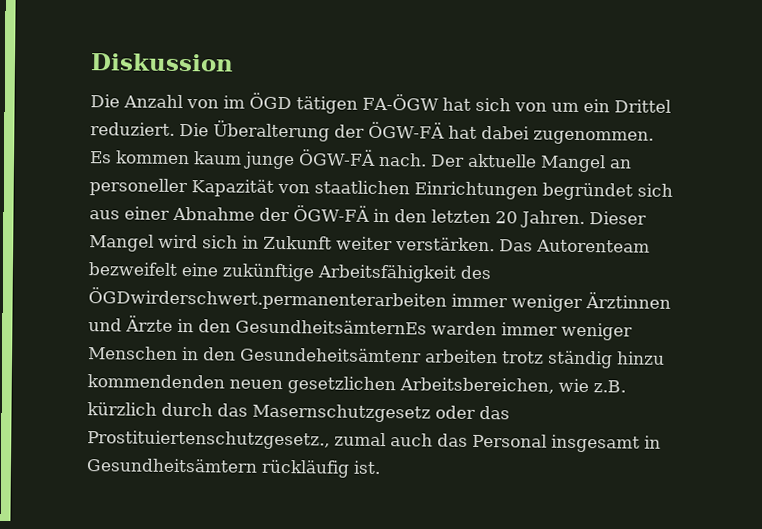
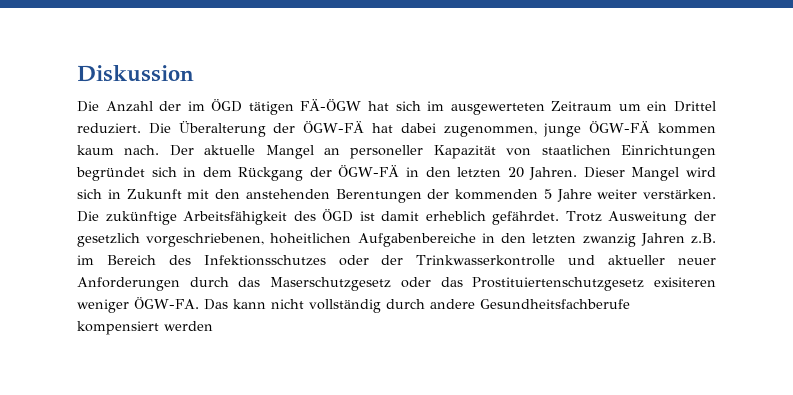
[186,99,219,109] von -> [159,101,182,111] der
[362,93,439,111] FA-ÖGW -> [300,99,362,111] FÄ-ÖGW
[513,102,547,112] von -> [427,101,613,115] im ausgewerteten Zeitraum
[532,130,654,145] [89,149,376,170] zugenommen. Es kommen kaum junge ÖGW-FÄ -> [443,121,716,137] [77,145,114,155] zugenommen, junge ÖGW-FÄ kommen kaum
[89,206,255,221] aus einer Abnahme -> [183,167,304,181] in dem Rückgang
[336,236,650,253] [88,262,491,283] [88,287,671,313] [88,315,633,341] [88,346,665,369] [87,374,626,395] [87,402,157,416] weiter verstärken. Das Autorenteam bezweifelt eine zukünftige Arbeitsfähigkeit des ÖGDwirderschwert.permanenterarbeiten immer weniger Ärztinnen und Ärzte in den GesundheitsämternEs warden immer weniger Menschen in den Gesundeheitsämtenr arbeiten trotz ständig hinzu kommendenden neuen gesetzlichen Arbeitsbereichen, wie z.B. kürzlich -> [187,189,716,203] [77,209,716,225] [77,233,716,247] [77,255,716,266] [77,277,180,291] mit den anstehenden Berentungen der kommenden 5 Jahre weiter verstärken. Die zukünftige Arbeitsfähigkeit des ÖGD ist damit erheblich gefährdet. Trotz Ausweitung der gesetzlich vorgeschriebenen, hoheitlichen Aufgabenbereiche in den letzten zwanzig Jahren z.B. im Bereich des Infektionsschutzes oder der Trinkwasserkontrolle und aktueller neuer Anforderungen
[252,403,431,423] Masernschutzgesetz -> [270,277,392,291] Maserschutzgesetz
[87,430,661,453] [86,458,381,478] Prostituiertenschutzgesetz., zumal auch das Personal insgesamt in Gesundheitsämtern rückläufig ist. -> [472,277,716,291] [77,297,630,313] [77,321,213,335] Prostituiertenschutzgesetz exisiteren weniger ÖGW-FA. Das kann nicht vollständig durch andere Gesundheitsfachberufe kompensiert werden

